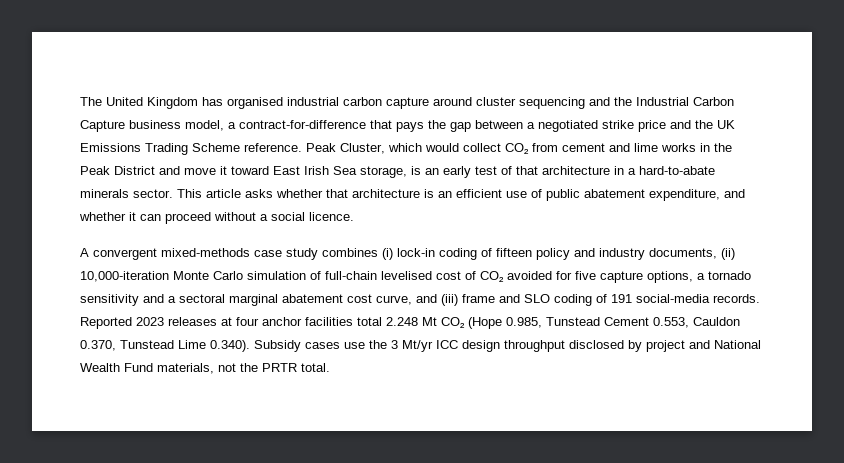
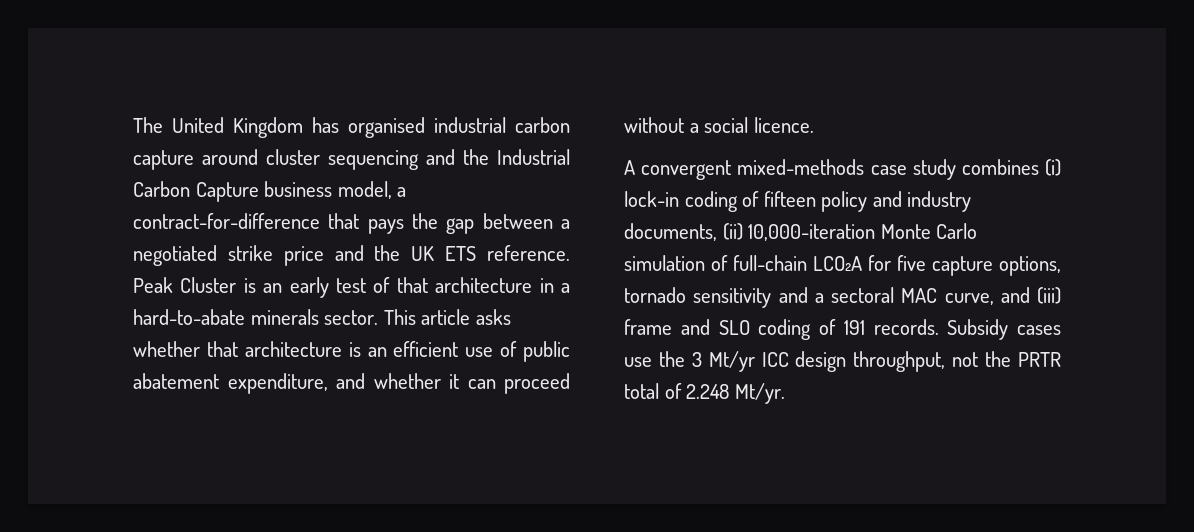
[80,143,732,155] [80,166,407,178] Emissions Trading Scheme reference. Peak Cluster, which would collect CO₂ from cement and lime works in the Peak District and move it toward East Irish Sea storage, -> [445,245,570,261] [133,277,237,293] ETS reference. Peak Cluster
[381,271,552,282] levelised cost of CO₂ avoided -> [813,256,862,271] LCO₂A
[697,273,705,280] a -> (1061, 266) none
[229,294,372,306] marginal abatement cost -> [901,288,938,303] MAC
[636,294,760,303] [80,317,740,329] [80,340,250,352] social-media records. Reported 2023 releases at four anchor facilities total 2.248 Mt CO₂ (Hope 0.985, Tunstead Cement 0.553, Cauldon 0.370, Tunstead Lime 0.340). -> [873,319,939,335] records.
[504,340,761,352] [80,363,330,374] throughput disclosed by project and National Wealth Fund materials, not the PRTR total. -> [853,351,1061,372] [624,383,785,404] throughput, not the PRTR total of 2.248 Mt/yr.

